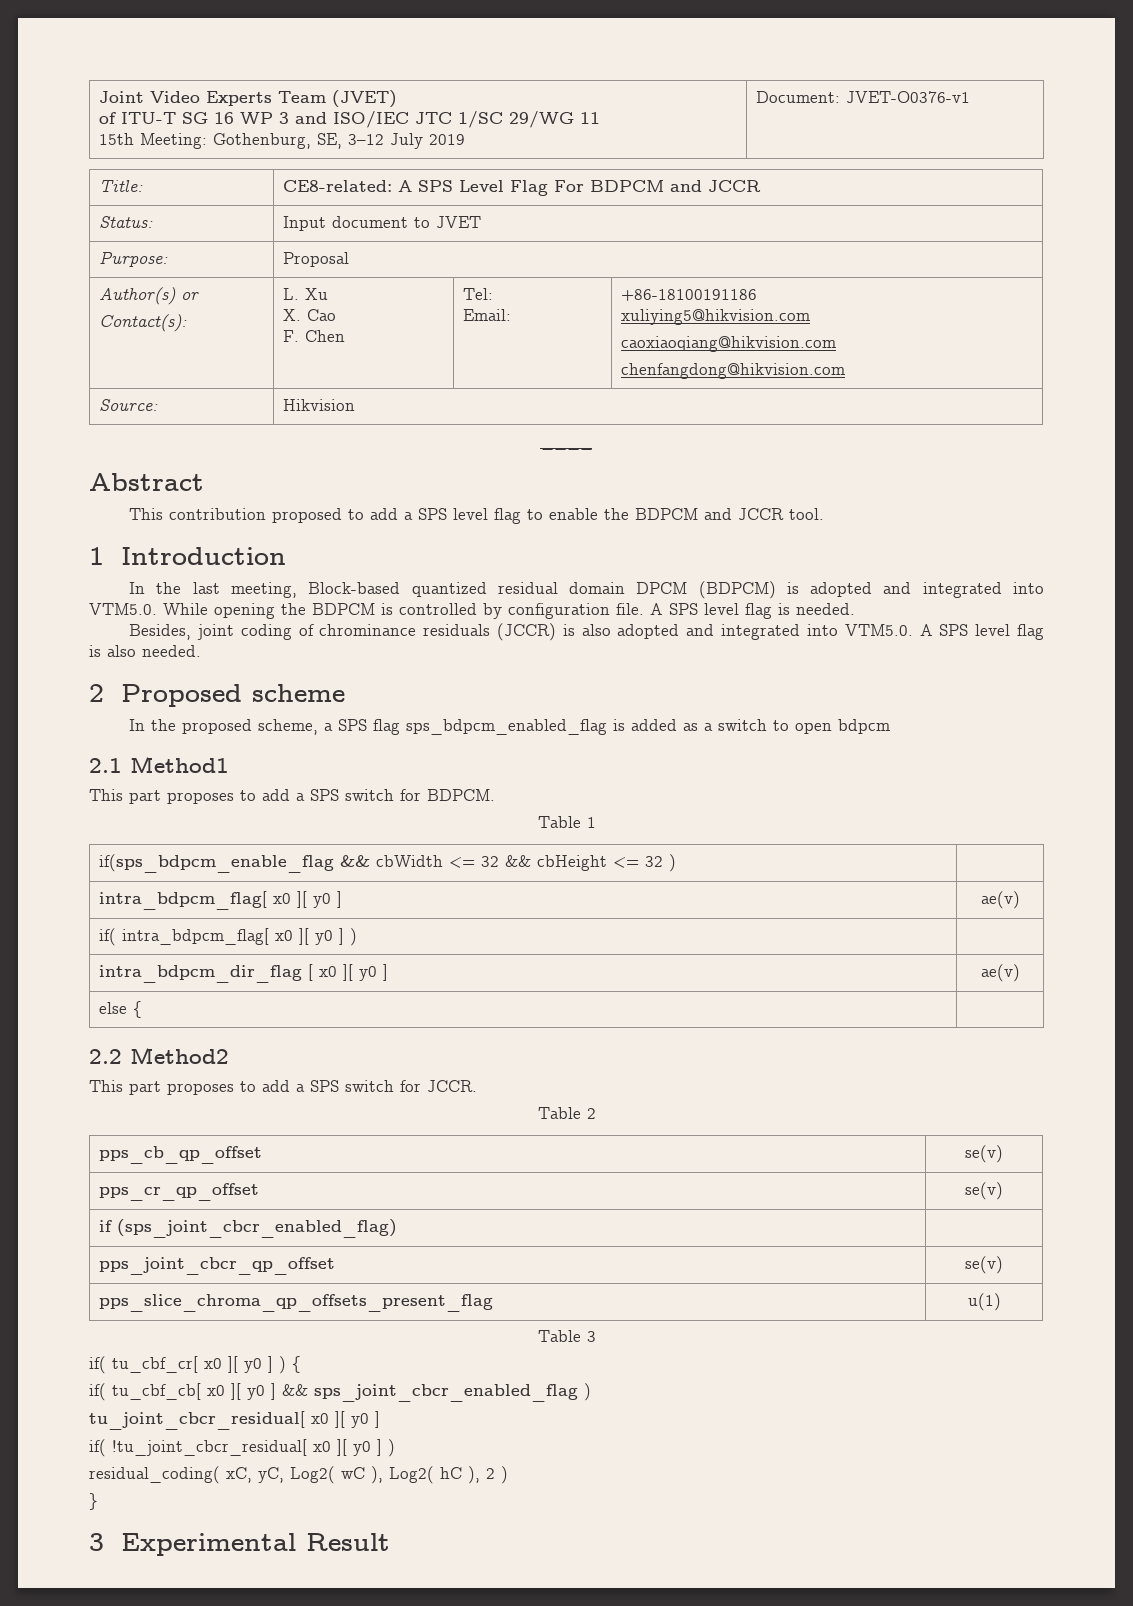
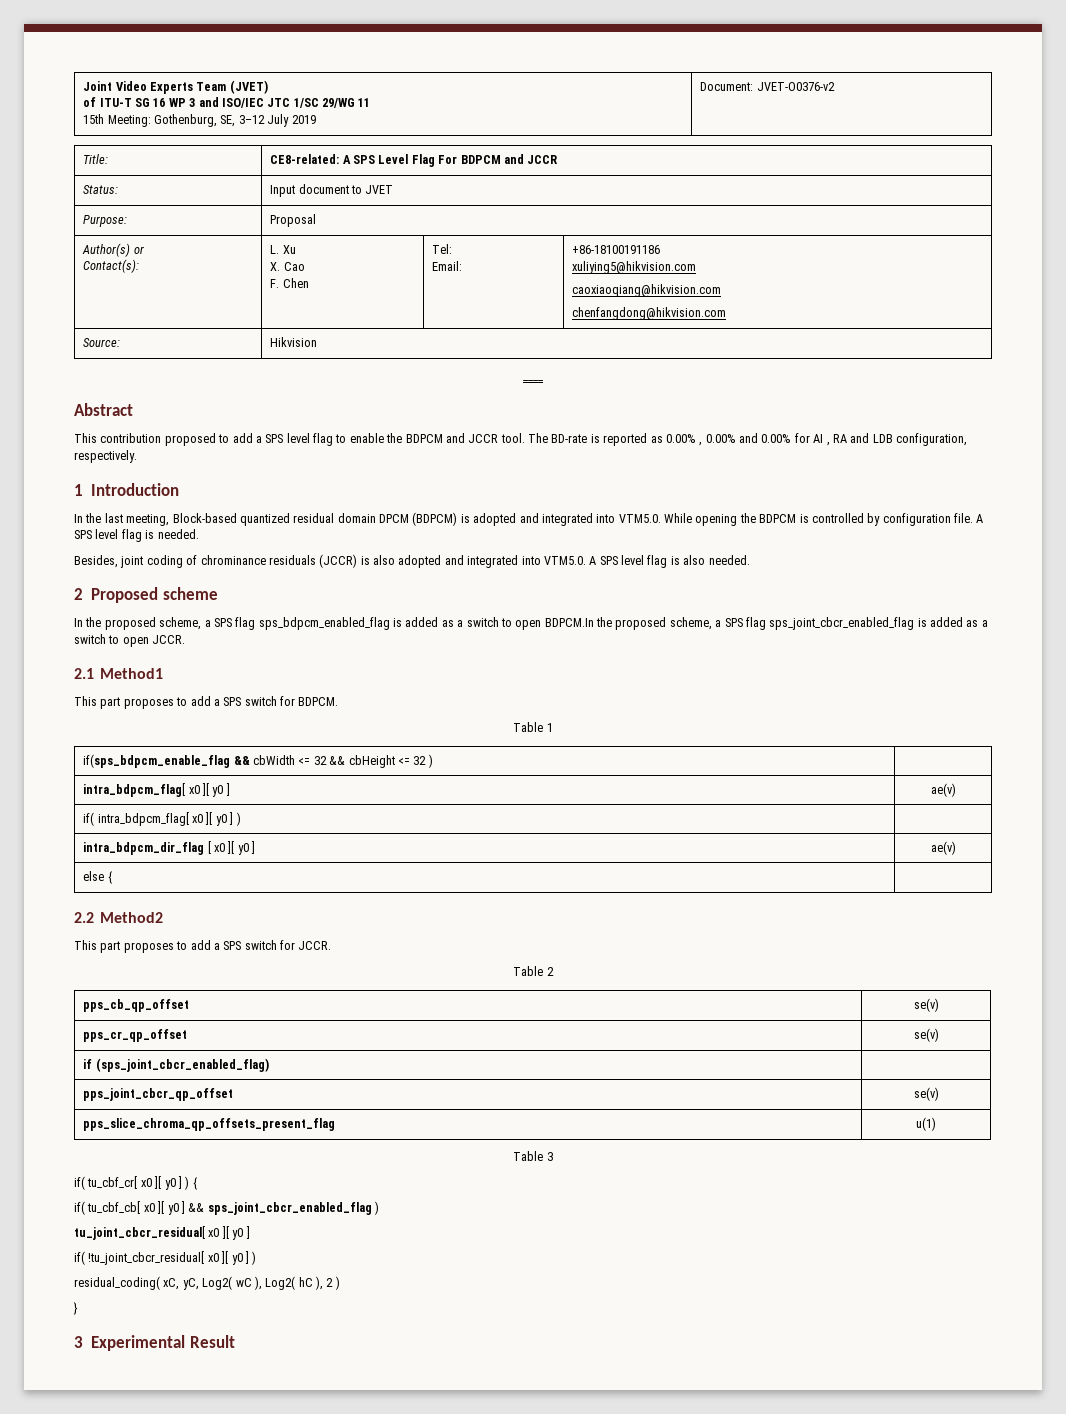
[845,91,970,103] JVET-O0376-v1 -> [756,82,835,91] JVET-O0376-v2
(825, 514) none -> [528,433,967,446] [74,450,137,463] The BD-rate is reported as 0.00% , 0.00% and 0.00% for AI , RA and LDB configuration, respectively.
[838,719,891,734] bdpcm -> [544,617,988,630] [74,634,186,647] BDPCM.In the proposed scheme, a SPS flag sps_joint_cbcr_enabled_flag is added as a switch to open JCCR.

